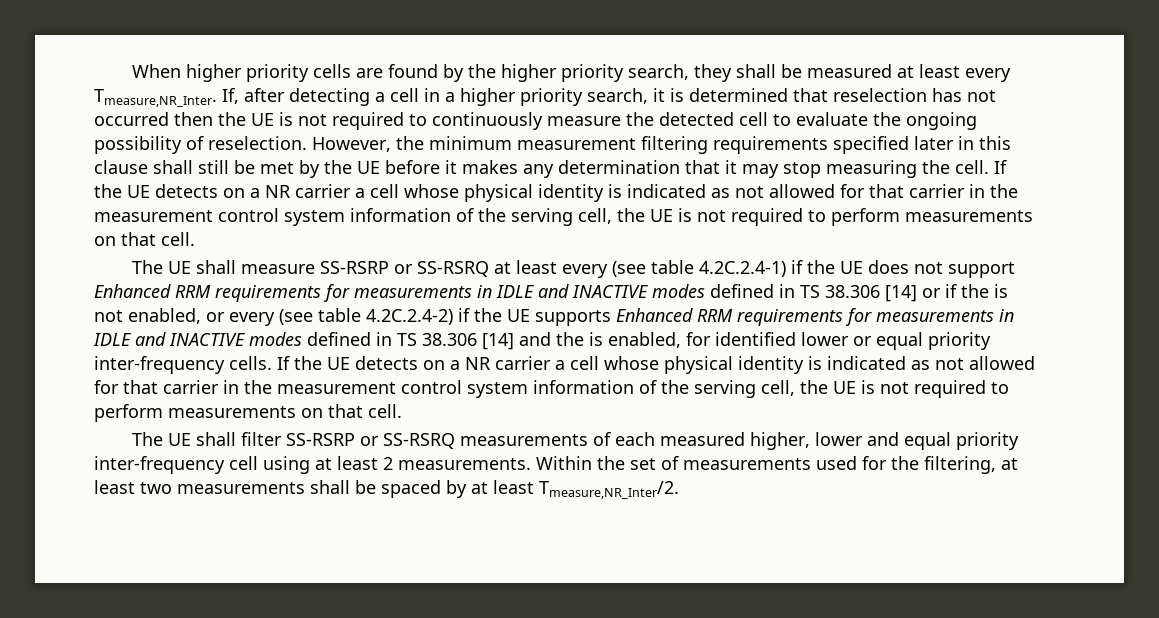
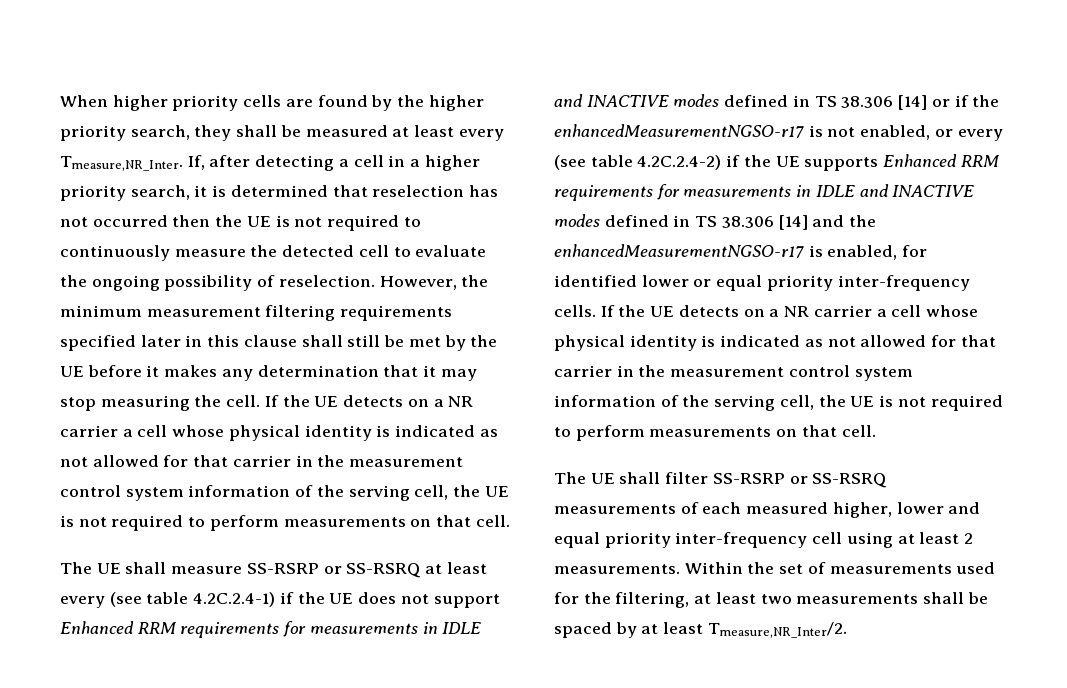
(989, 291) none -> [554,124,804,138] enhancedMeasurementNGSO-r17
(584, 339) none -> [554,244,804,258] enhancedMeasurementNGSO-r17

